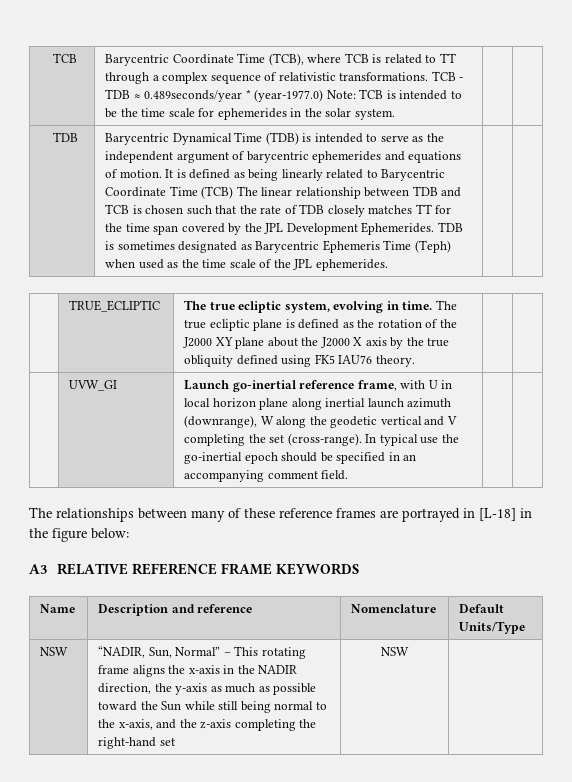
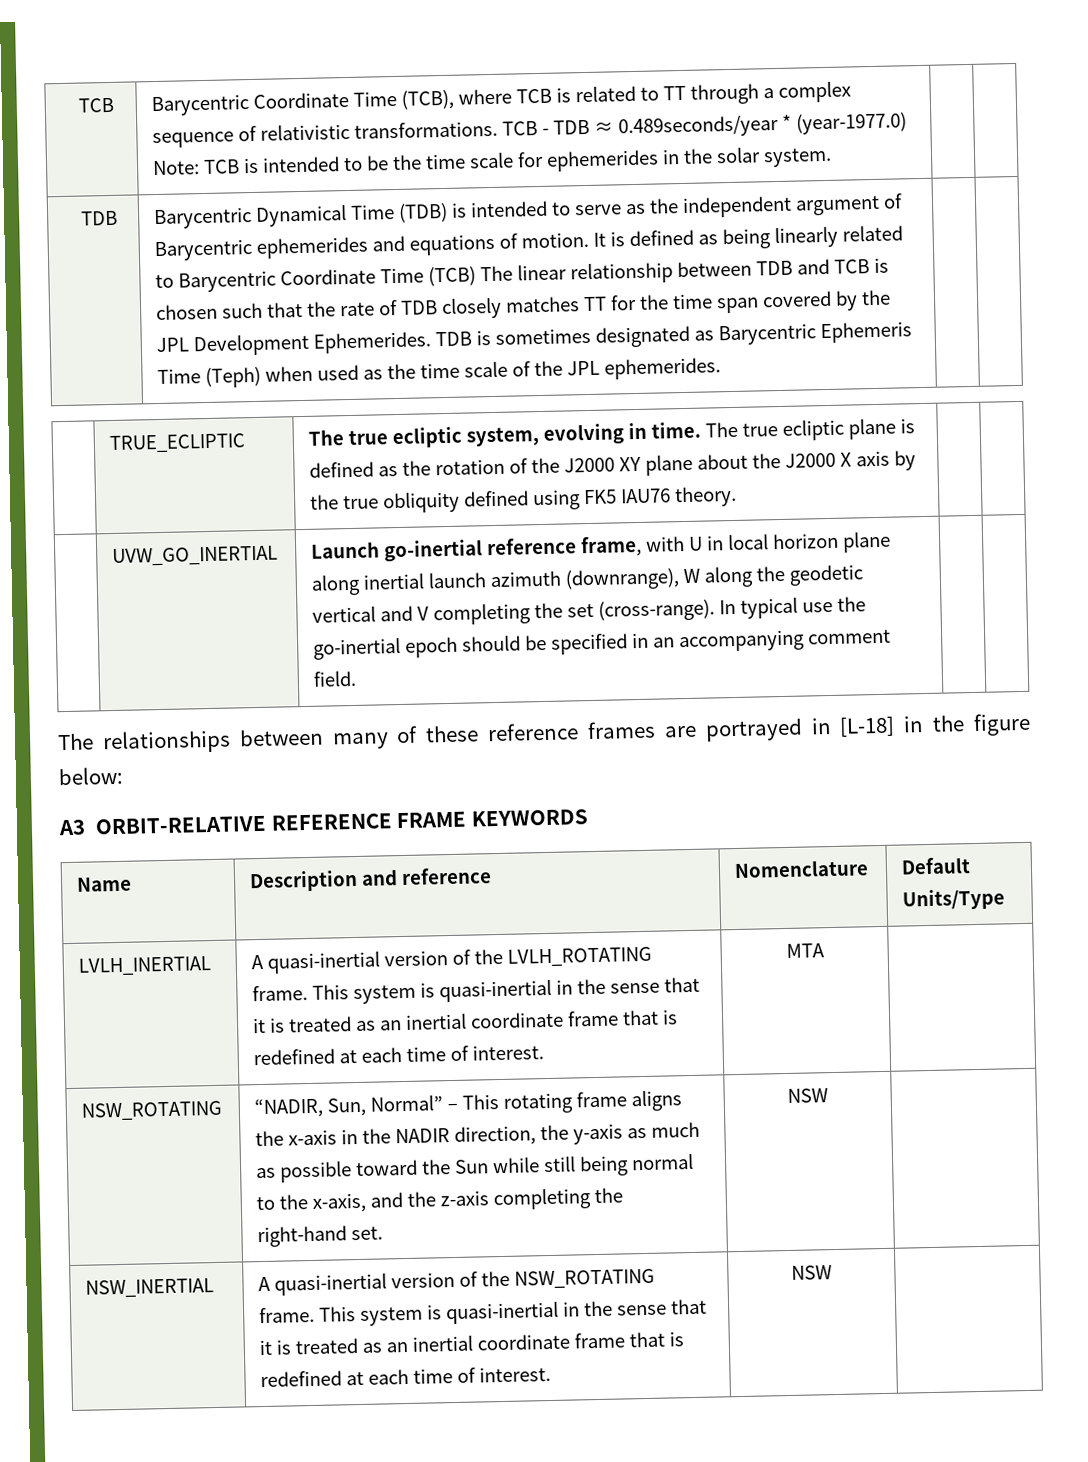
[246,151,309,163] barycentric -> [154,238,254,262] Barycentric
[69,380,118,391] UVW_GI -> [112,545,279,567] UVW_GO_INERTIAL
[57,563,129,575] RELATIVE -> [95,815,268,835] ORBIT-RELATIVE
[40,647,69,656] NSW -> [78,956,212,976] [251,946,653,974] [252,976,701,1005] [252,1009,679,1034] [253,1044,545,1066] [785,943,825,958] [81,1100,224,1121] LVLH_INERTIAL | A quasi-inertial version of the LVLH_ROTATING frame. This system is quasi-inertial in the sense that it is treated as an inertial coordinate frame that is redefined at each time of interest. | MTA | // NSW_ROTATING
[159,738,175,746] [381,647,410,656] set | NSW | -> [351,1226,384,1241] [787,1088,828,1103] [85,1278,215,1298] [258,1268,656,1296] [259,1298,708,1326] [259,1331,685,1356] [260,1365,552,1388] [791,1265,832,1280] set. | NSW | // NSW_INERTIAL | A quasi-inertial version of the NSW_ROTATING frame. This system is quasi-inertial in the sense that it is treated as an inertial coordinate frame that is redefined at each time of interest. | NSW |

